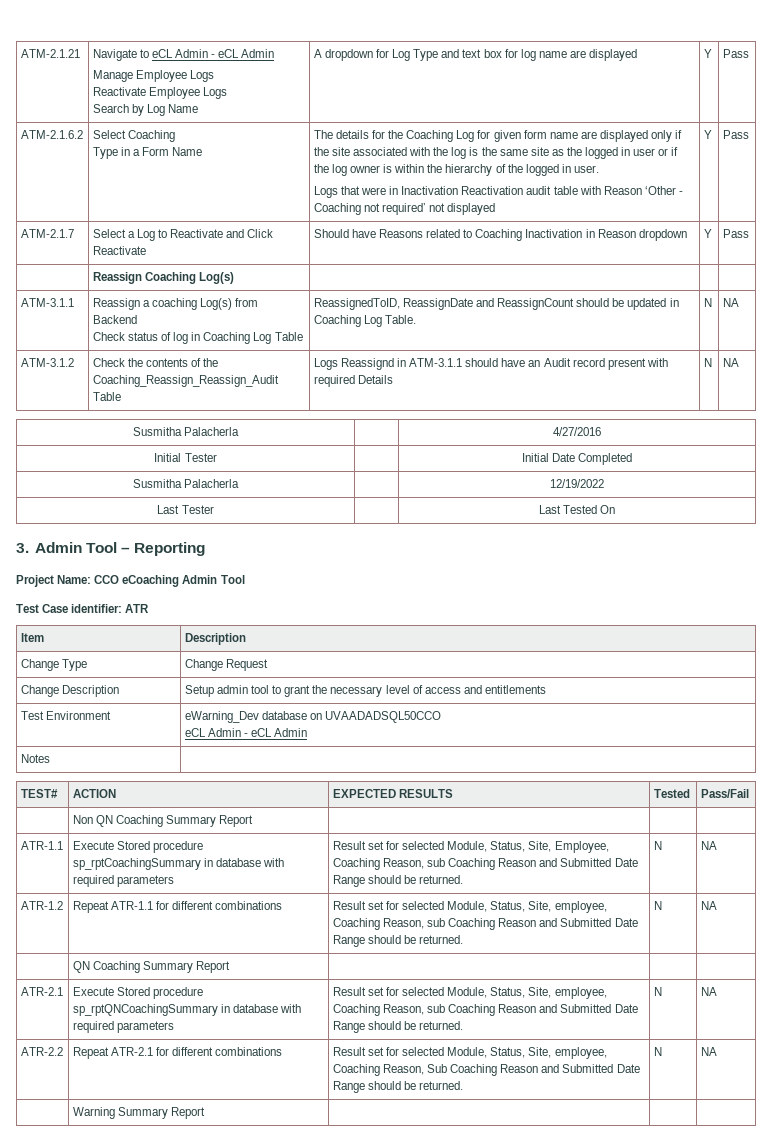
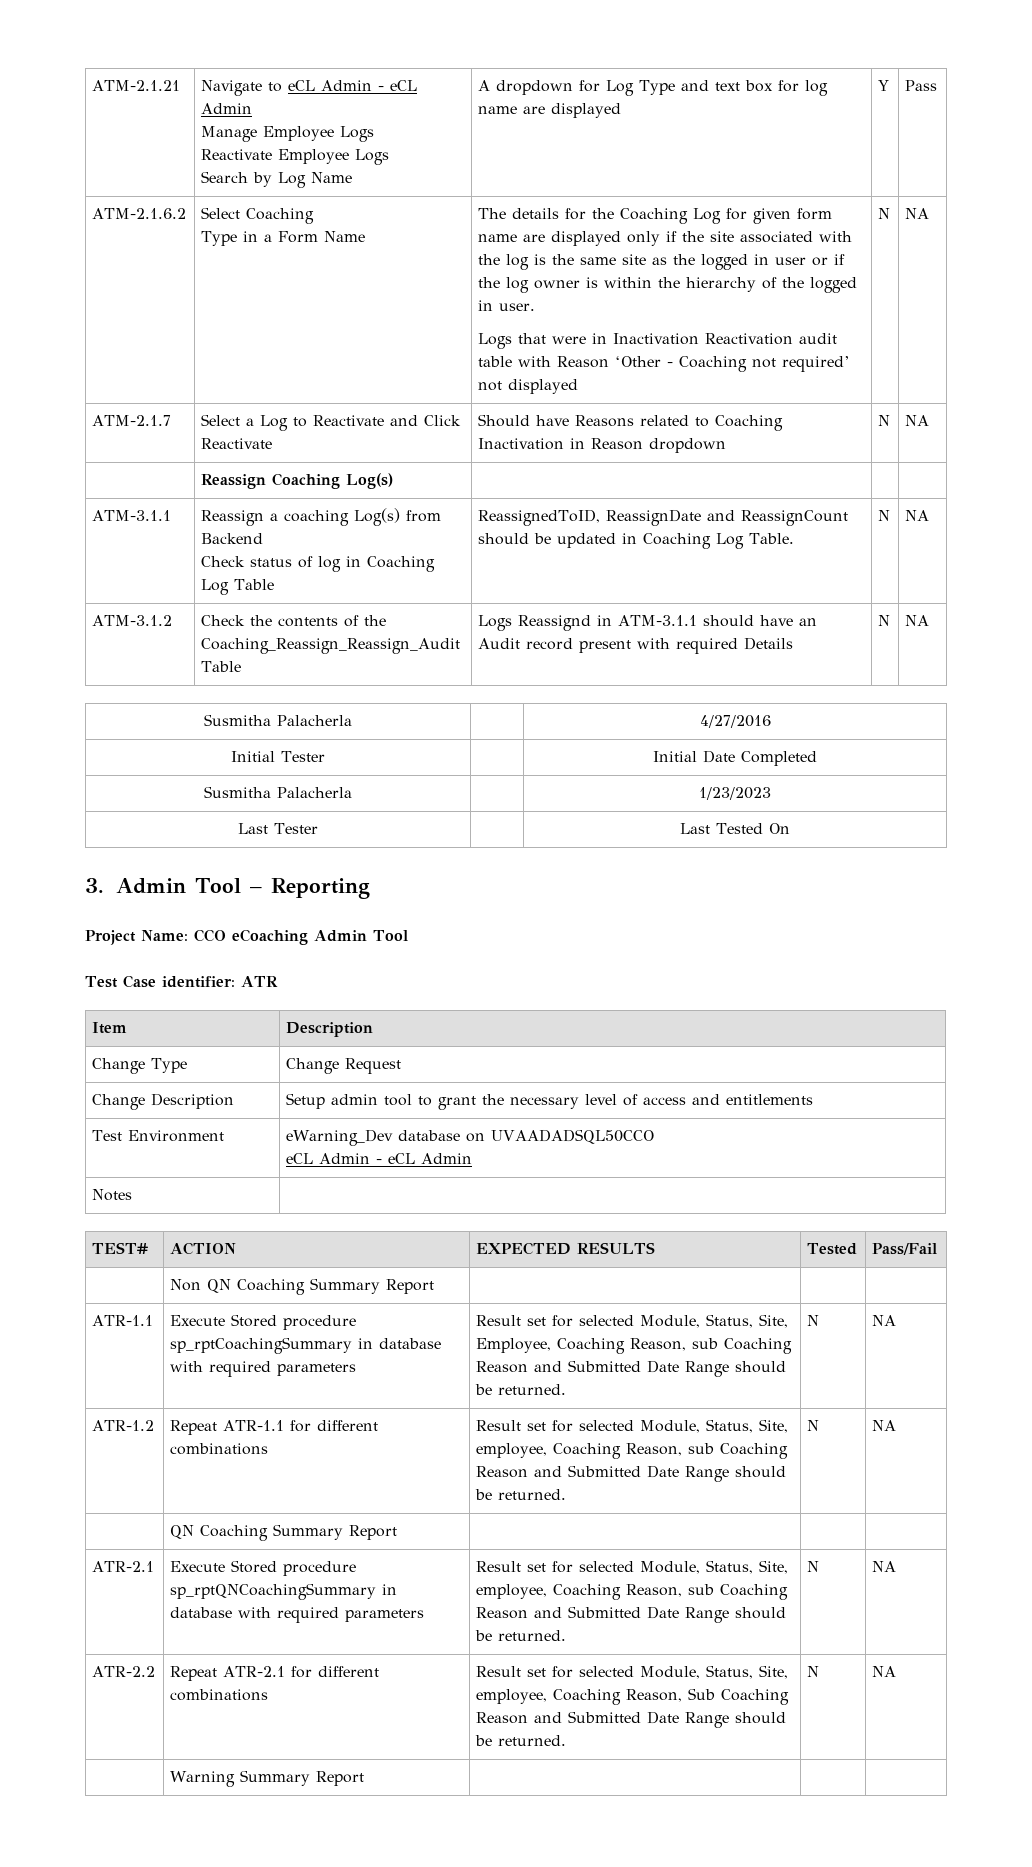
[703,130,712,139] [722,130,749,139] Y | Pass -> [878,208,891,219] [905,208,930,219] N | NA
[703,229,712,238] [722,229,749,238] Y | Pass -> [878,415,891,426] [905,415,930,426] N | NA
[550,479,604,488] 12/19/2022 -> [699,787,771,800] 1/23/2023

